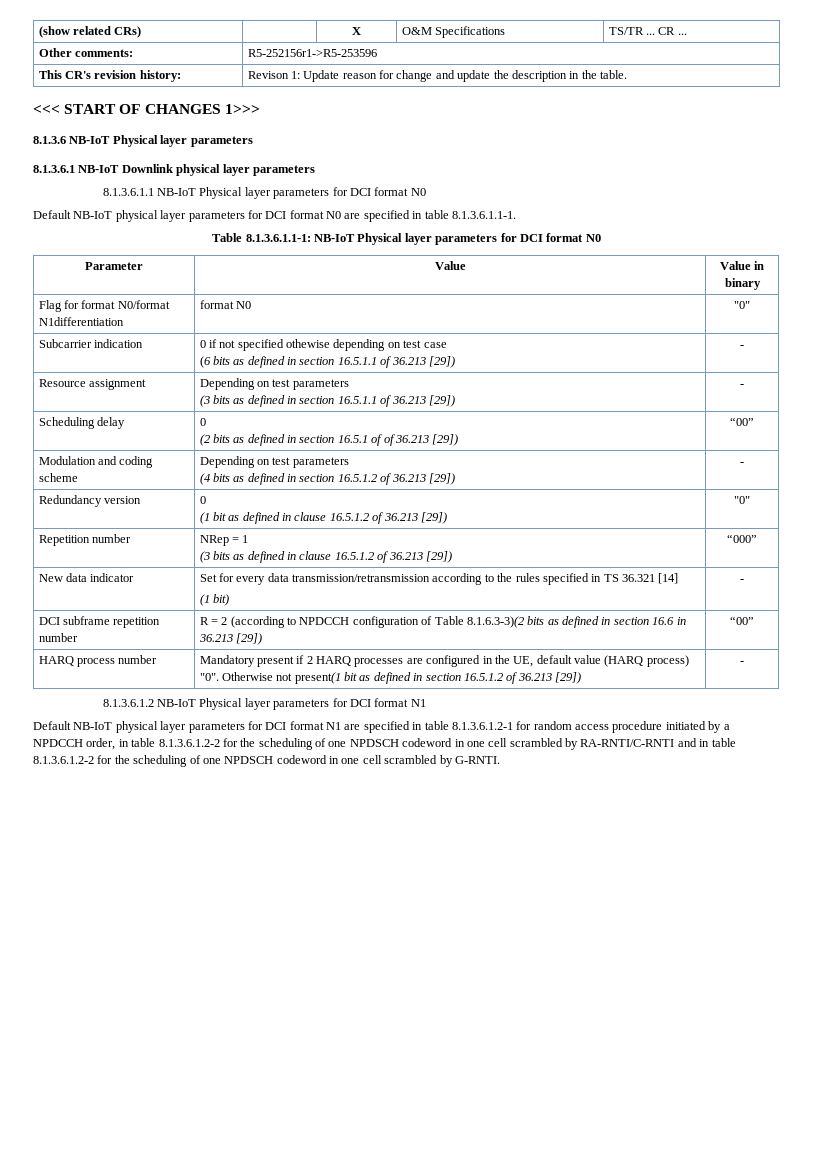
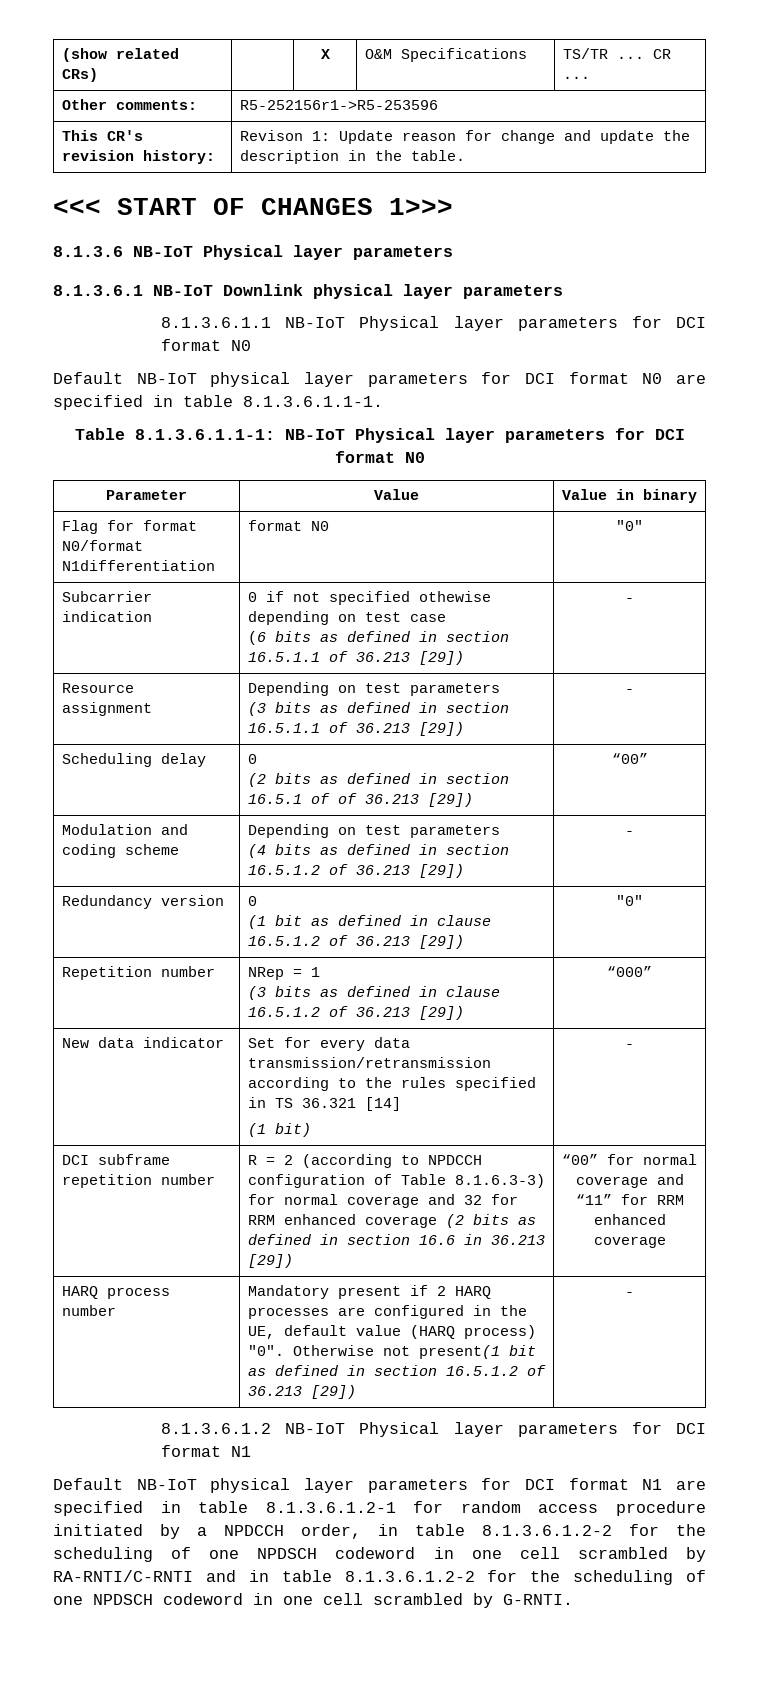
[466,616,524,628] 8.1.6.3-3)(2 -> [454,1174,545,1188] [247,1194,518,1208] [247,1214,464,1228] 8.1.6.3-3) for normal coverage and 32 for RRM enhanced coverage (2
(754, 620) none -> [607,1154,697,1165] [575,1174,684,1188] [575,1194,684,1205] [593,1214,666,1225] [593,1236,666,1248] for normal coverage and “11” for RRM enhanced coverage

